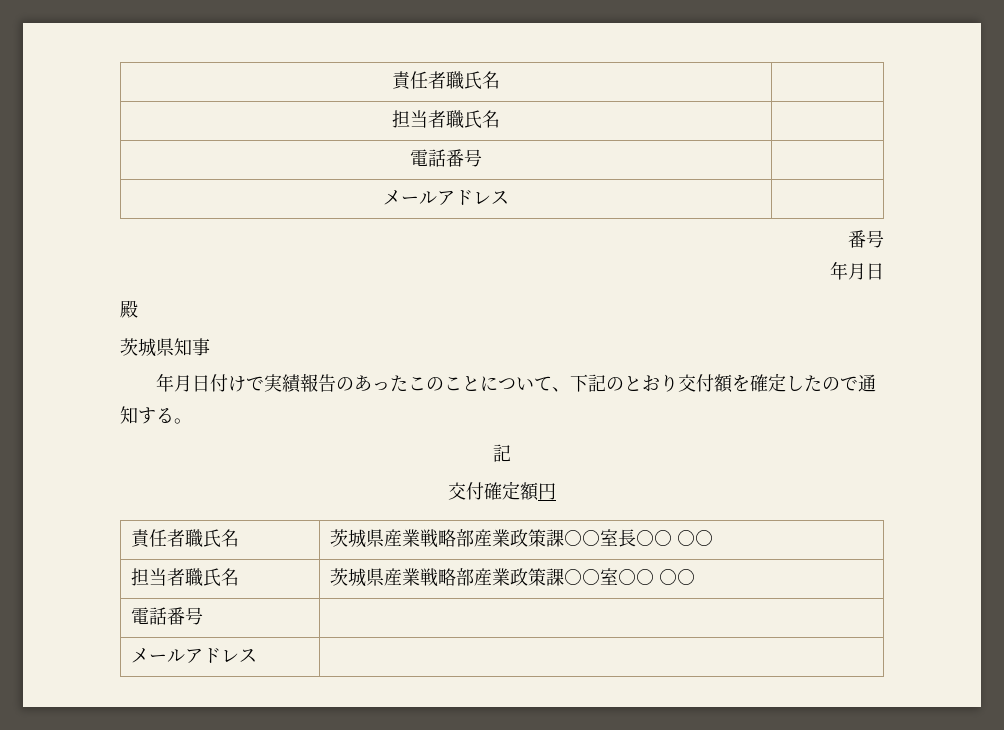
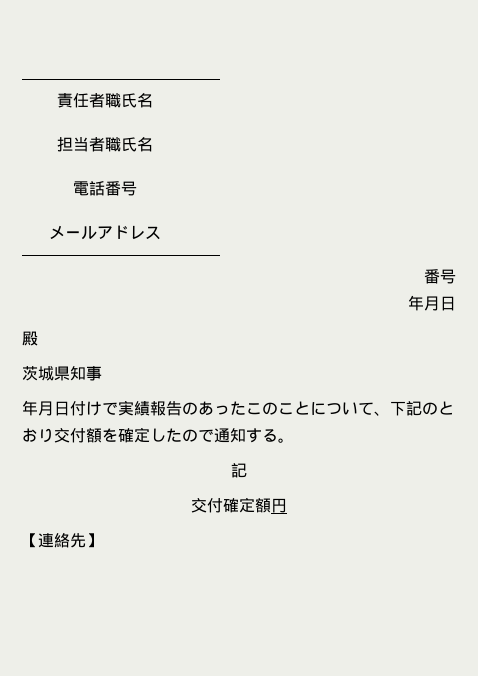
[130,529,239,548] [329,529,713,548] [130,568,239,587] [329,568,695,587] [130,607,203,625] [130,648,257,664] // 責任者職氏名 | 茨城県産業戦略部産業政策課○○室長○○ ○○ // 担当者職氏名 | 茨城県産業戦略部産業政策課○○室○○ ○○ // 電話番号 | // メールアドレス | -> [22,533,102,548] // 【連絡先】

